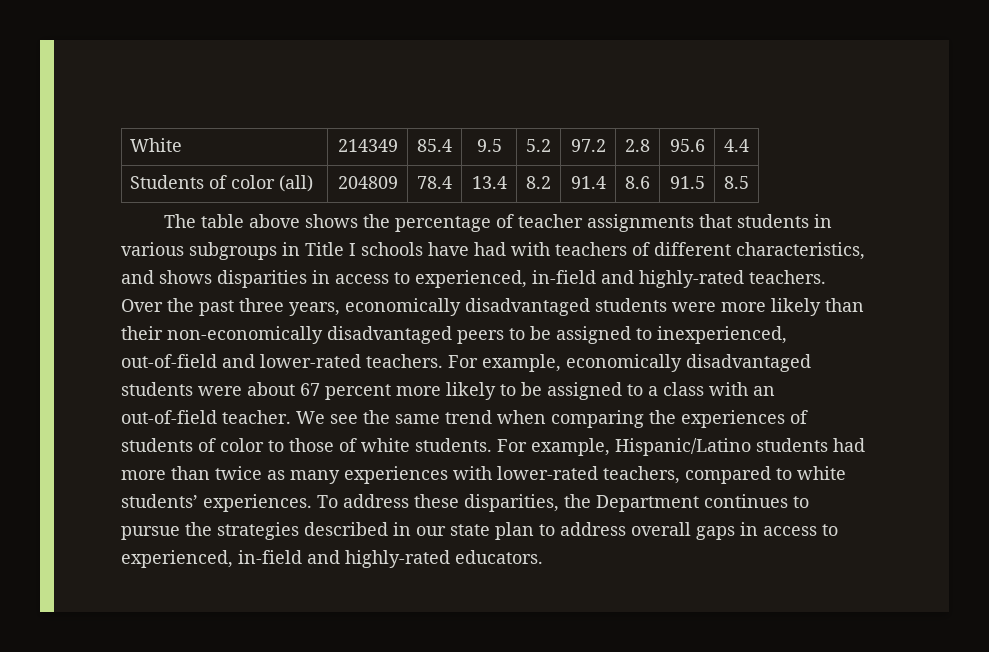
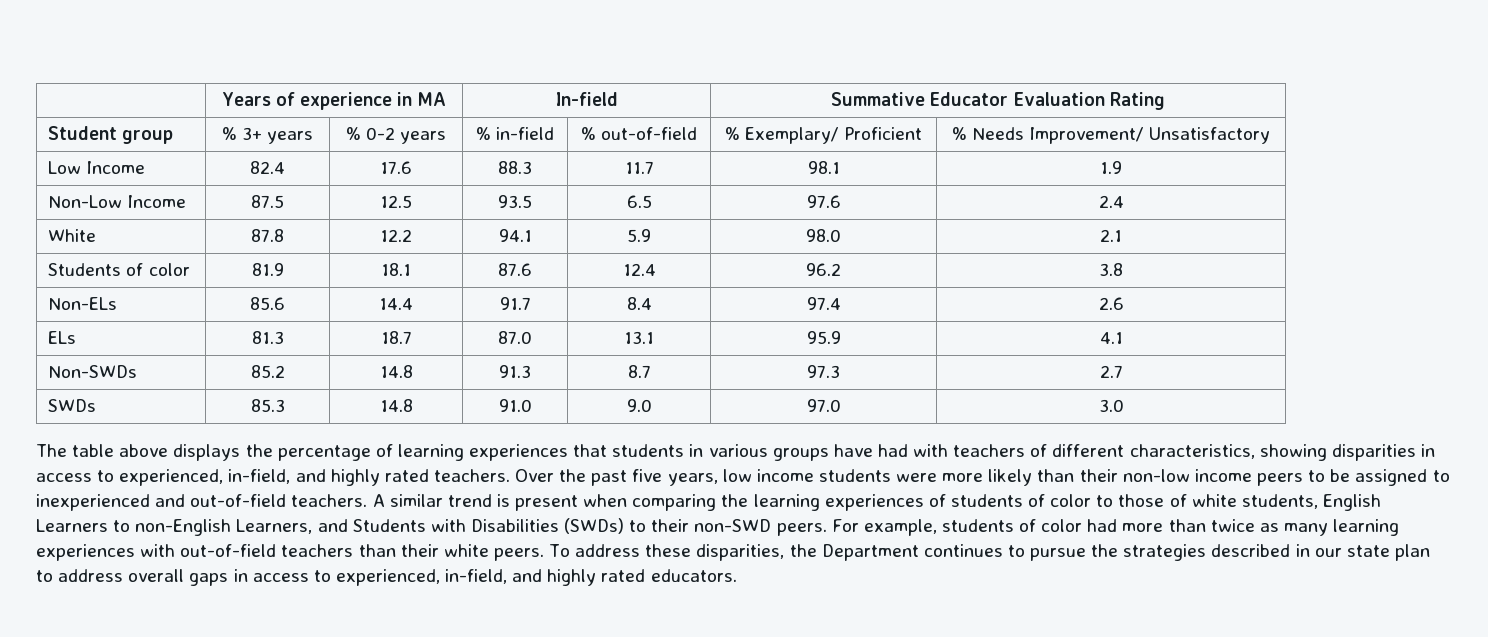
[130,138,183,152] [337,139,398,152] [417,139,452,152] [476,139,502,152] [526,139,551,152] [570,139,606,152] [625,139,650,152] [669,139,705,152] [724,139,749,152] [130,175,314,192] [337,176,398,189] [417,176,452,189] [471,176,507,189] [526,176,551,189] [570,176,606,189] [625,176,650,189] [669,176,705,189] [724,176,749,189] White | 214349 | 85.4 | 9.5 | 5.2 | 97.2 | 2.8 | 95.6 | 4.4 // Students of color (all) | 204809 | 78.4 | 13.4 | 8.2 | 91.4 | 8.6 | 91.5 | 8.5 -> [221,92,447,110] [555,92,618,106] [831,92,1165,110] [48,126,174,144] [221,127,314,144] [345,127,447,144] [475,127,555,140] [580,127,698,140] [724,127,923,144] [951,127,1271,144] [48,161,146,174] [250,161,285,174] [380,161,412,174] [498,161,532,174] [624,161,654,174] [807,161,840,174] [1100,161,1122,174] [48,195,187,208] [251,195,284,208] [380,195,412,208] [498,195,532,208] [626,195,652,208] [806,195,841,208] [1098,195,1124,208] [48,229,97,242] [251,229,284,242] [380,229,412,242] [498,229,532,242] [627,229,651,242] [806,229,841,242] [1100,229,1122,242] [48,263,190,276] [251,263,284,276] [381,263,411,276] [498,263,532,276] [622,263,656,276] [806,263,841,276] [1099,263,1123,276] [48,297,118,310] [250,297,285,310] [379,298,413,310] [499,297,531,310] [626,297,652,310] [806,297,841,310] [1098,297,1124,310] [48,331,77,344] [251,331,284,344] [380,331,412,344] [498,331,532,344] [624,331,654,344] [806,331,841,344] [1099,332,1123,344] [48,365,138,378] [250,365,285,378] [379,365,413,378] [499,365,531,378] [627,365,651,378] [807,365,840,378] [1099,365,1123,378] [48,399,97,412] [250,399,285,412] [379,399,413,412] [498,399,532,412] [626,399,652,412] [806,399,841,412] [1098,399,1124,412] | Years of experience in MA | In-field | Summative Educator Evaluation Rating // Student group | % 3+ years | % 0-2 years | % in-field | % out-of-field | % Exemplary/ Proficient | % Needs Improvement/ Unsatisfactory // Low Income | 82.4 | 17.6 | 88.3 | 11.7 | 98.1 | 1.9 // Non-Low Income | 87.5 | 12.5 | 93.5 | 6.5 | 97.6 | 2.4 // White | 87.8 | 12.2 | 94.1 | 5.9 | 98.0 | 2.1 // Students of color | 81.9 | 18.1 | 87.6 | 12.4 | 96.2 | 3.8 // Non-ELs | 85.6 | 14.4 | 91.7 | 8.4 | 97.4 | 2.6 // ELs | 81.3 | 18.7 | 87.0 | 13.1 | 95.9 | 4.1 // Non-SWDs | 85.2 | 14.8 | 91.3 | 8.7 | 97.3 | 2.7 // SWDs | 85.3 | 14.8 | 91.0 | 9.0 | 97.0 | 3.0
[305,214,359,228] shows -> [173,444,241,461] displays
[518,214,695,232] teacher assignments -> [397,444,569,461] learning experiences
[189,242,423,260] subgroups in Title I schools -> [772,448,829,461] groups
[121,270,212,284] and shows -> [1259,444,1327,461] showing
[532,270,826,288] [121,298,590,316] in-field and highly-rated teachers. Over the past three years, economically disadvantaged -> [228,469,814,486] in-field, and highly rated teachers. Over the past five years, low income
[167,326,452,344] non-economically disadvantaged -> [1122,469,1252,482] non-low income
[657,326,787,344] [121,354,811,372] [121,382,775,400] [121,410,492,424] inexperienced, out-of-field and lower-rated teachers. For example, economically disadvantaged students were about 67 percent more likely to be assigned to a class with an out-of-field teacher. We see the same trend -> [36,494,579,511] inexperienced and out-of-field teachers. A similar trend is present
(676, 417) none -> [753,494,820,511] learning
[415,438,828,456] students. For example, Hispanic/Latino students -> [1241,494,1381,511] [36,518,1083,536] students, English Learners to non-English Learners, and Students with Disabilities (SWDs) to their non-SWD peers. For example, students of color
(340, 477) none -> [1333,519,1400,536] learning
[497,466,846,484] [121,494,312,512] lower-rated teachers, compared to white students’ experiences. -> [180,544,544,561] out-of-field teachers than their white peers.
[238,550,450,568] in-field and highly-rated -> [445,569,646,586] in-field, and highly rated

